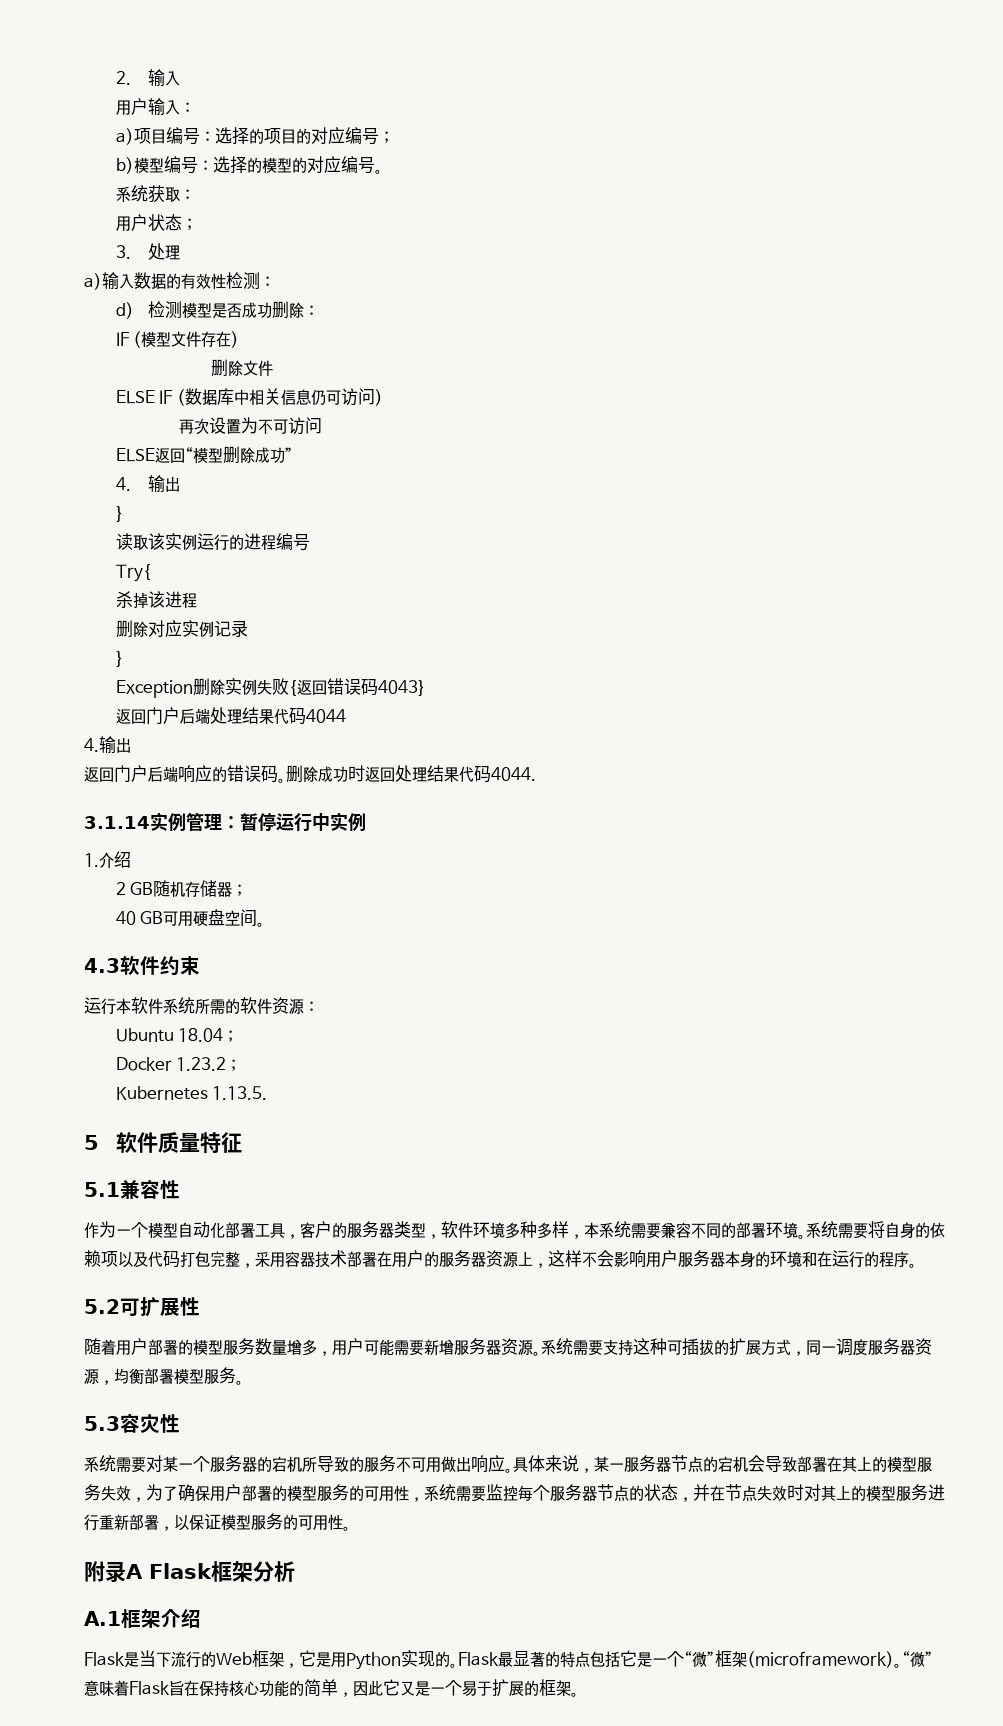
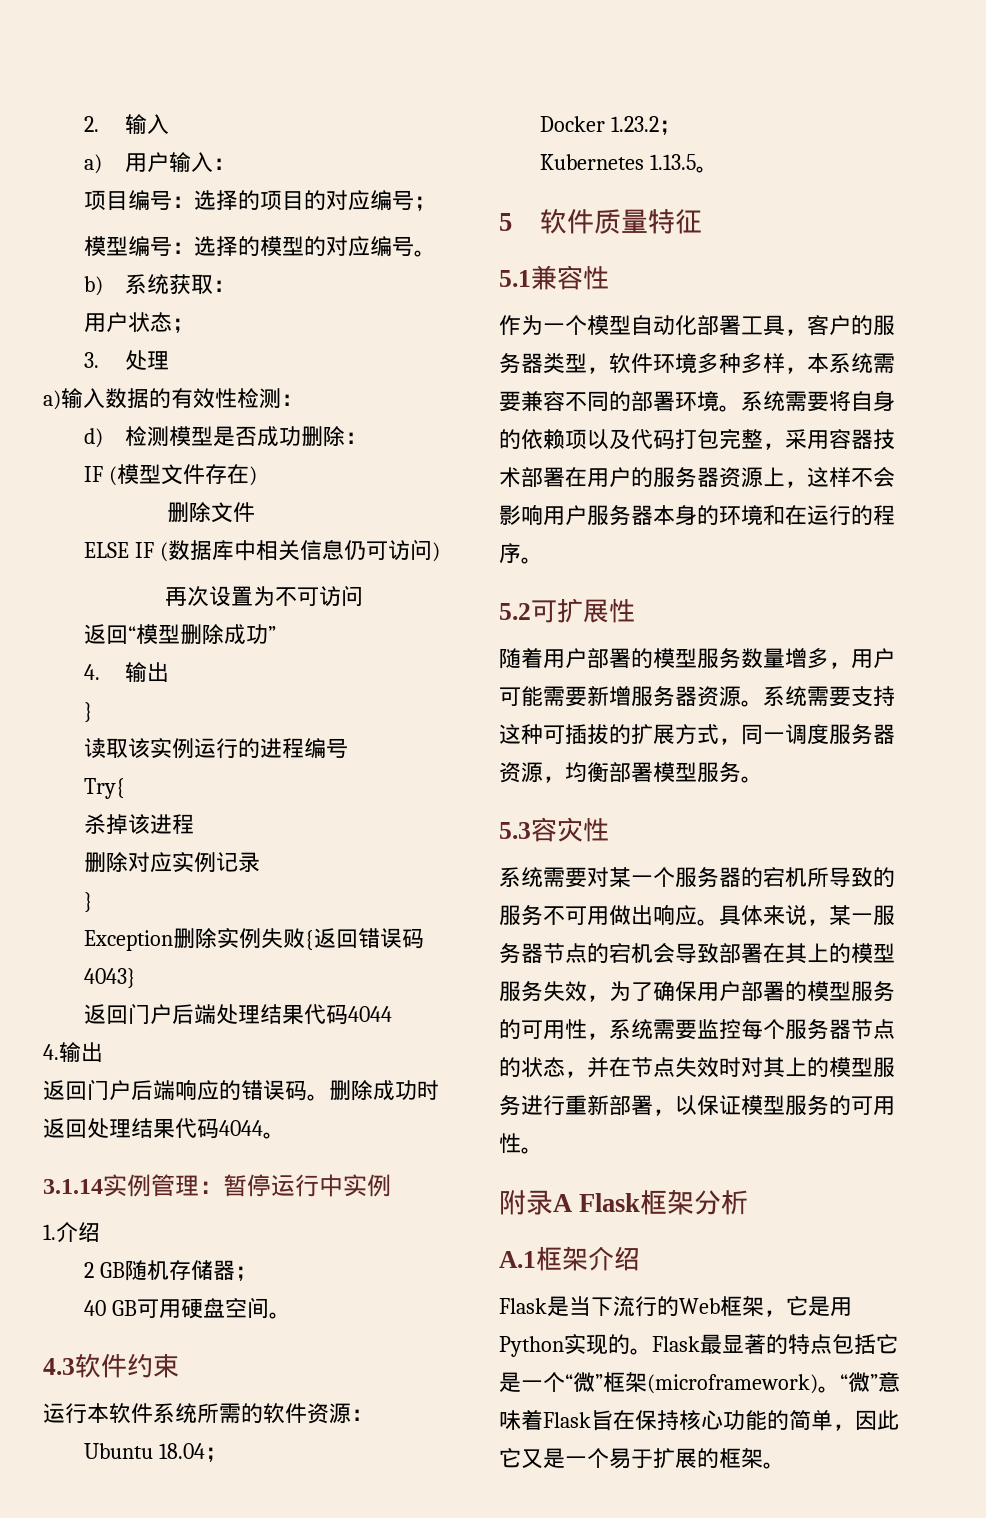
(180, 78) none -> [83,154,102,174] a)
[115,128,134,145] a) -> (235, 164) none
[115,157,134,174] b) -> (436, 203) none
(383, 171) none -> [83,276,103,296] b)
[115,448,155,462] ELSE -> (364, 596) none
[491,767,536,781] 4044. -> [219,1120,285,1139] 4044。
[212,1086,268,1100] 1.13.5. -> [649,154,718,173] 1.13.5。

